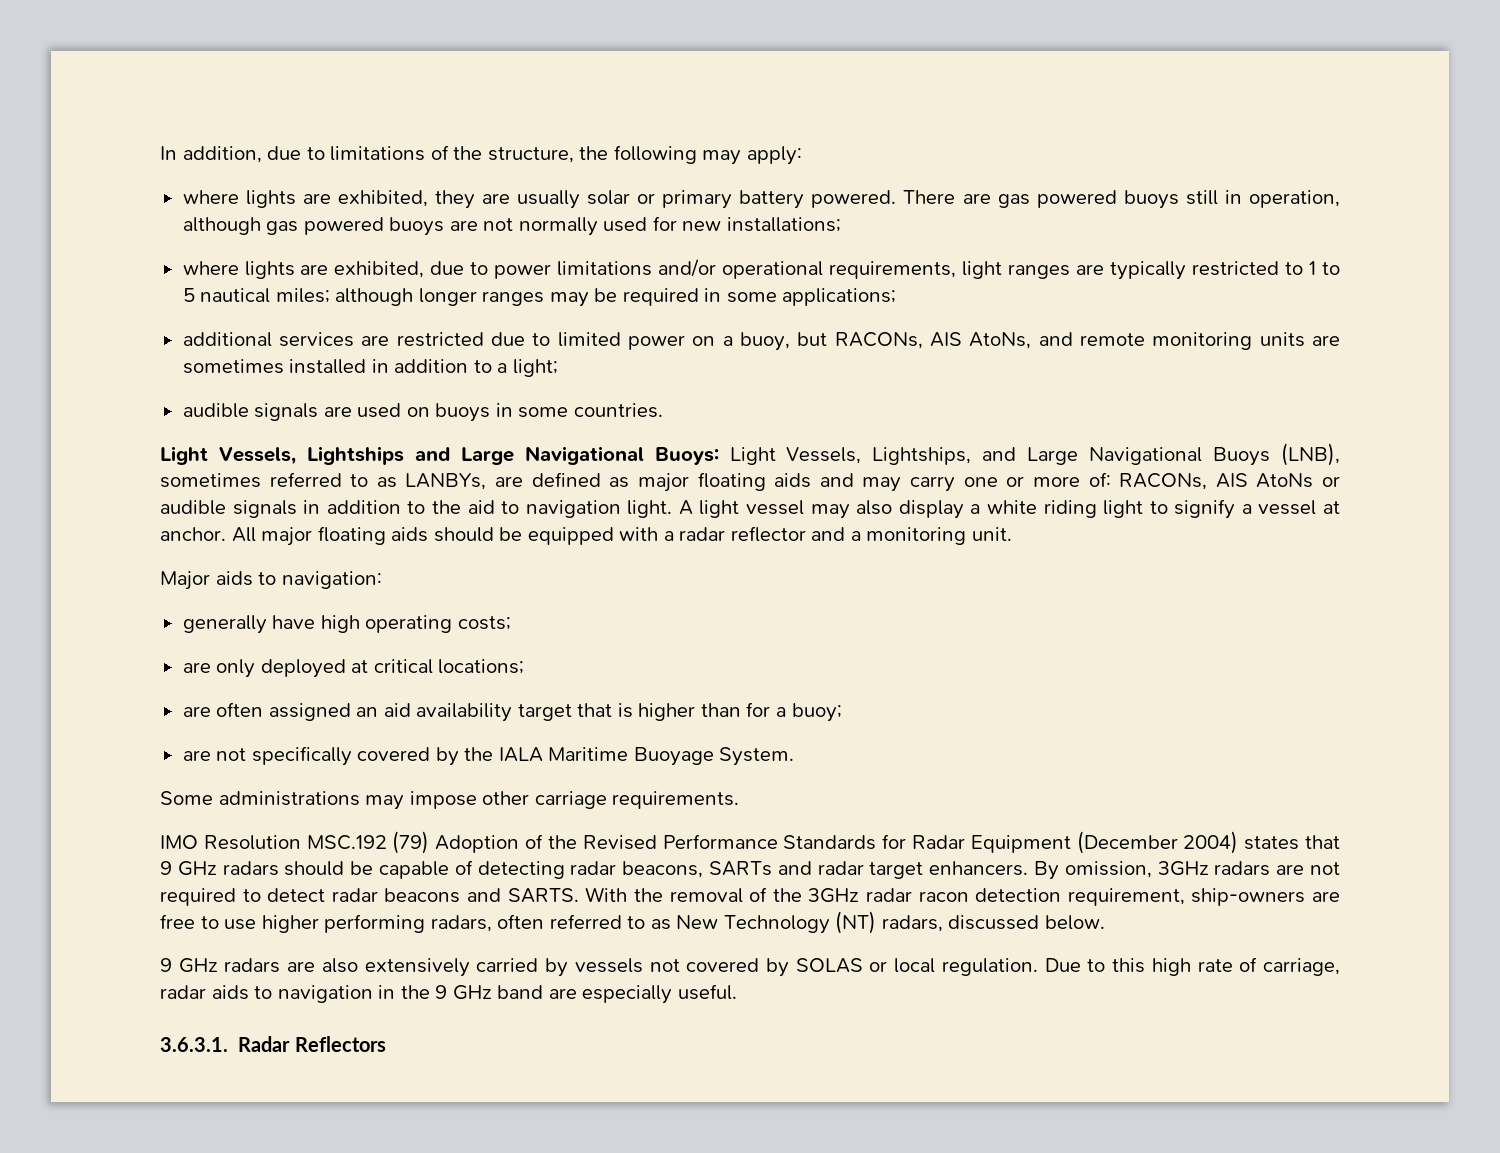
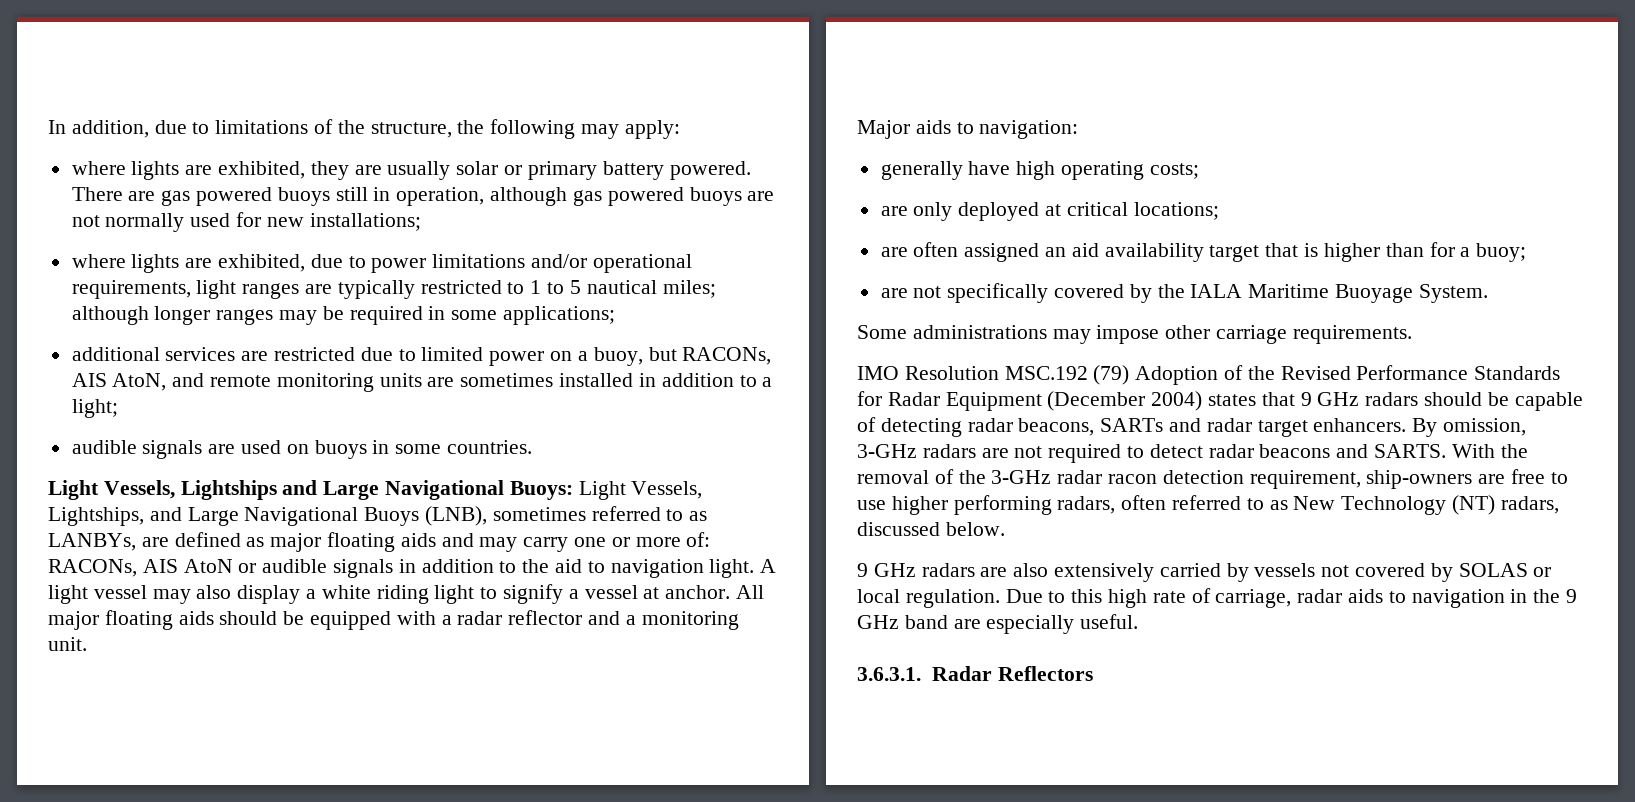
[969,332,1032,349] AtoNs, -> [112,373,167,391] AtoN,
[1256,473,1314,488] AtoNs -> [183,559,233,573] AtoN
[1157,861,1209,876] 3GHz -> [857,444,917,458] 3-GHz
[808,888,860,903] 3GHz -> [991,470,1052,484] 3-GHz

